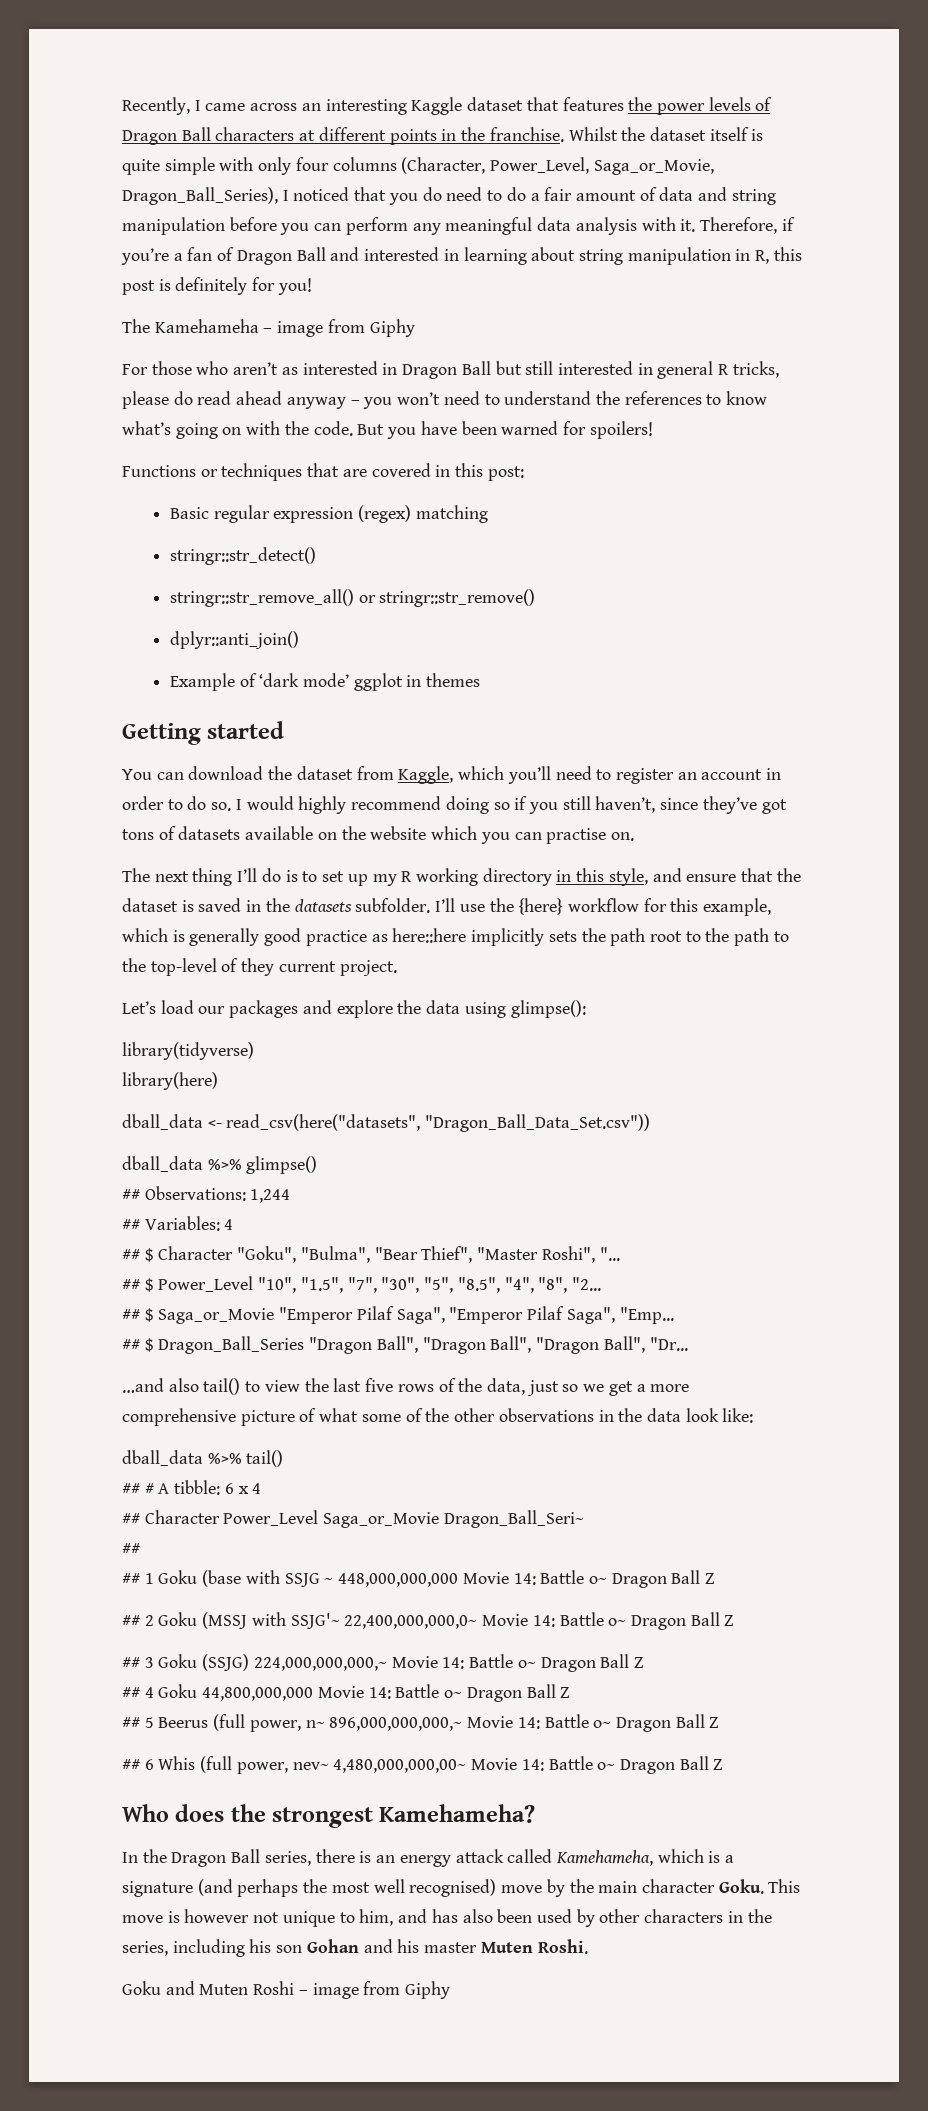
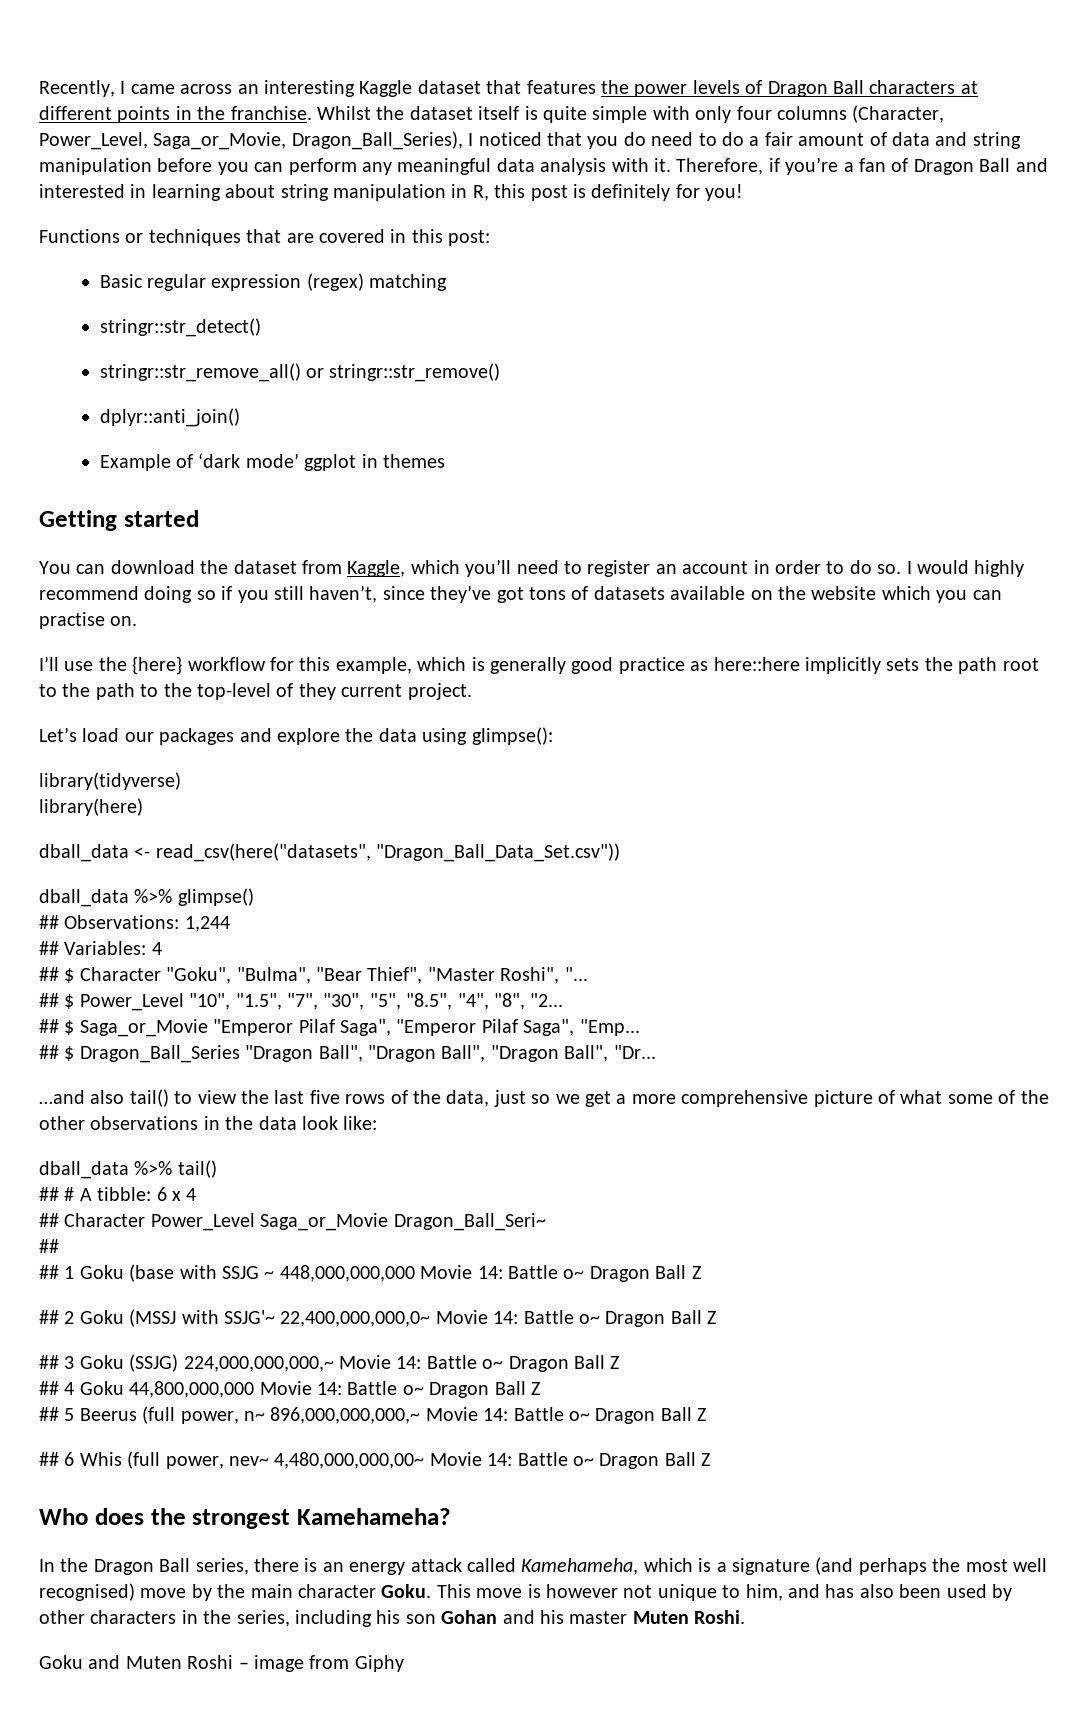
[122,319,415,337] [122,361,779,379] [122,391,768,409] [122,421,653,439] // The Kamehameha – image from Giphy // For those who aren’t as interested in Dragon Ball but still interested in general R tricks, please do read ahead anyway – you won’t need to understand the references to know what’s going on with the code. But you have been warned for spoilers! -> (744, 192) none
[122,868,801,886] [122,898,431,913] The next thing I’ll do is to set up my R working directory in this style, and ensure that the dataset is saved in the datasets subfolder. -> (138, 621) none

